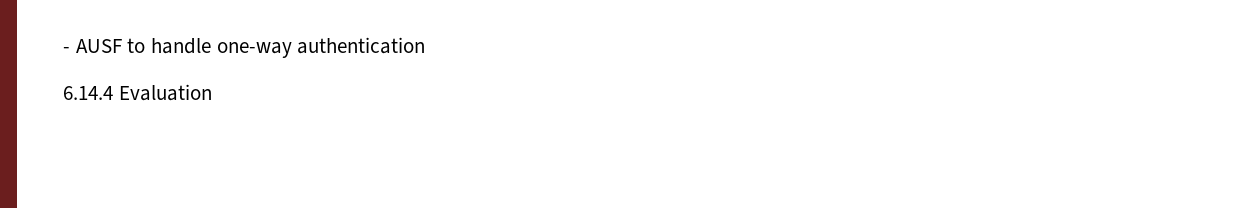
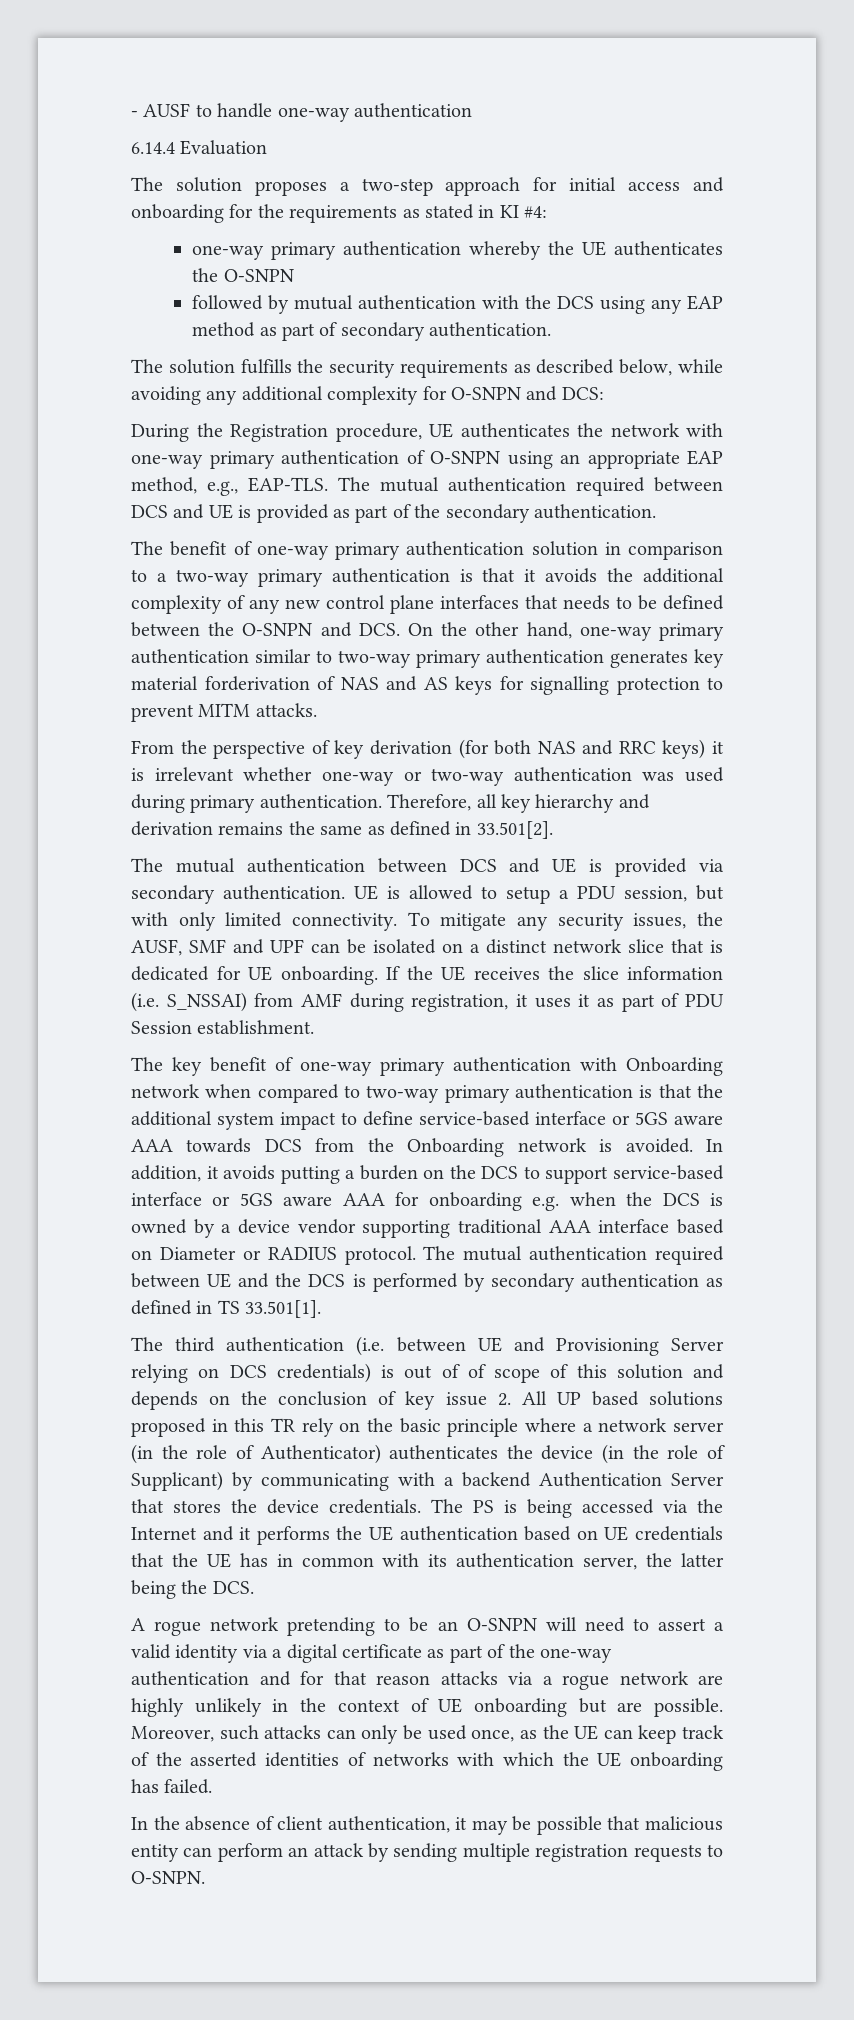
(212, 92) none -> [131,177,725,196] [131,204,548,223] [192,241,723,260] [192,268,294,282] [192,295,723,314] [192,322,552,341] [131,359,723,378] [131,386,604,405] [131,423,723,442] [131,450,723,469] [131,477,723,496] [131,504,656,523] [131,541,723,560] [131,568,724,587] [131,595,724,614] [131,622,724,641] [131,649,724,668] [131,676,723,695] [131,703,317,722] [131,739,724,759] [131,767,724,786] [131,794,650,813] [131,821,553,839] [131,858,725,877] [131,885,724,904] [131,912,724,931] [131,939,723,956] [131,966,723,985] [131,992,724,1012] [131,1020,315,1035] [131,1057,723,1076] [131,1084,723,1103] [131,1111,723,1130] [131,1138,724,1157] [131,1165,725,1184] [131,1192,723,1211] [131,1219,724,1238] [131,1246,724,1265] [131,1273,724,1292] [131,1300,322,1318] [131,1336,724,1356] [131,1363,724,1383] [131,1391,724,1410] [131,1418,725,1437] [131,1444,725,1464] [131,1471,724,1491] [131,1499,723,1518] [131,1526,724,1545] [131,1553,724,1570] [131,1580,254,1599] [131,1617,724,1636] [131,1644,612,1663] [131,1671,723,1690] [131,1698,723,1717] [131,1725,725,1744] [131,1752,723,1771] [131,1779,213,1794] [131,1816,724,1835] [131,1843,723,1862] [131,1871,205,1884] // The solution proposes a two-step approach for initial access and onboarding for the requirements as stated in KI #4: // one-way primary authentication whereby the UE authenticates the O-SNPN // followed by mutual authentication with the DCS using any EAP method as part of secondary authentication. // The solution fulfills the security requirements as described below, while avoiding any additional complexity for O-SNPN and DCS: // During the Registration procedure, UE authenticates the network with one-way primary authentication of O-SNPN using an appropriate EAP method, e.g., EAP-TLS. The mutual authentication required between DCS and UE is provided as part of the secondary authentication. // The benefit of one-way primary authentication solution in comparison to a two-way primary authentication is that it avoids the additional complexity of any new control plane interfaces that needs to be defined between the O-SNPN and DCS. On the other hand, one-way primary authentication similar to two-way primary authentication generates key material forderivation of NAS and AS keys for signalling protection to prevent MITM attacks. // From the perspective of key derivation (for both NAS and RRC keys) it is irrelevant whether one-way or two-way authentication was used during primary authentication. Therefore, all key hierarchy and derivation remains the same as defined in 33.501[2]. // The mutual authentication between DCS and UE is provided via secondary authentication. UE is allowed to setup a PDU session, but with only limited connectivity. To mitigate any security issues, the AUSF, SMF and UPF can be isolated on a distinct network slice that is dedicated for UE onboarding. If the UE receives the slice information (i.e. S_NSSAI) from AMF during registration, it uses it as part of PDU Session establishment. // The key benefit of one-way primary authentication with Onboarding network when compared to two-way primary authentication is that the additional system impact to define service-based interface or 5GS aware AAA towards DCS from the Onboarding network is avoided. In addition, it avoids putting a burden on the DCS to support service-based interface or 5GS aware AAA for onboarding e.g. when the DCS is owned by a device vendor supporting traditional AAA interface based on Diameter or RADIUS protocol. The mutual authentication required between UE and the DCS is performed by secondary authentication as defined in TS 33.501[1]. // The third authentication (i.e. between UE and Provisioning Server relying on DCS credentials) is out of of scope of this solution and depends on the conclusion of key issue 2. All UP based solutions proposed in this TR rely on the basic principle where a network server (in the role of Authenticator) authenticates the device (in the role of Supplicant) by communicating with a backend Authentication Server that stores the device credentials. The PS is being accessed via the Internet and it performs the UE authentication based on UE credentials that the UE has in common with its authentication server, the latter being the DCS. // A rogue network pretending to be an O-SNPN will need to assert a valid identity via a digital certificate as part of the one-way authentication and for that reason attacks via a rogue network are highly unlikely in the context of UE onboarding but are possible. Moreover, such attacks can only be used once, as the UE can keep track of the asserted identities of networks with which the UE onboarding has failed. // In the absence of client authentication, it may be possible that malicious entity can perform an attack by sending multiple registration requests to O-SNPN.

